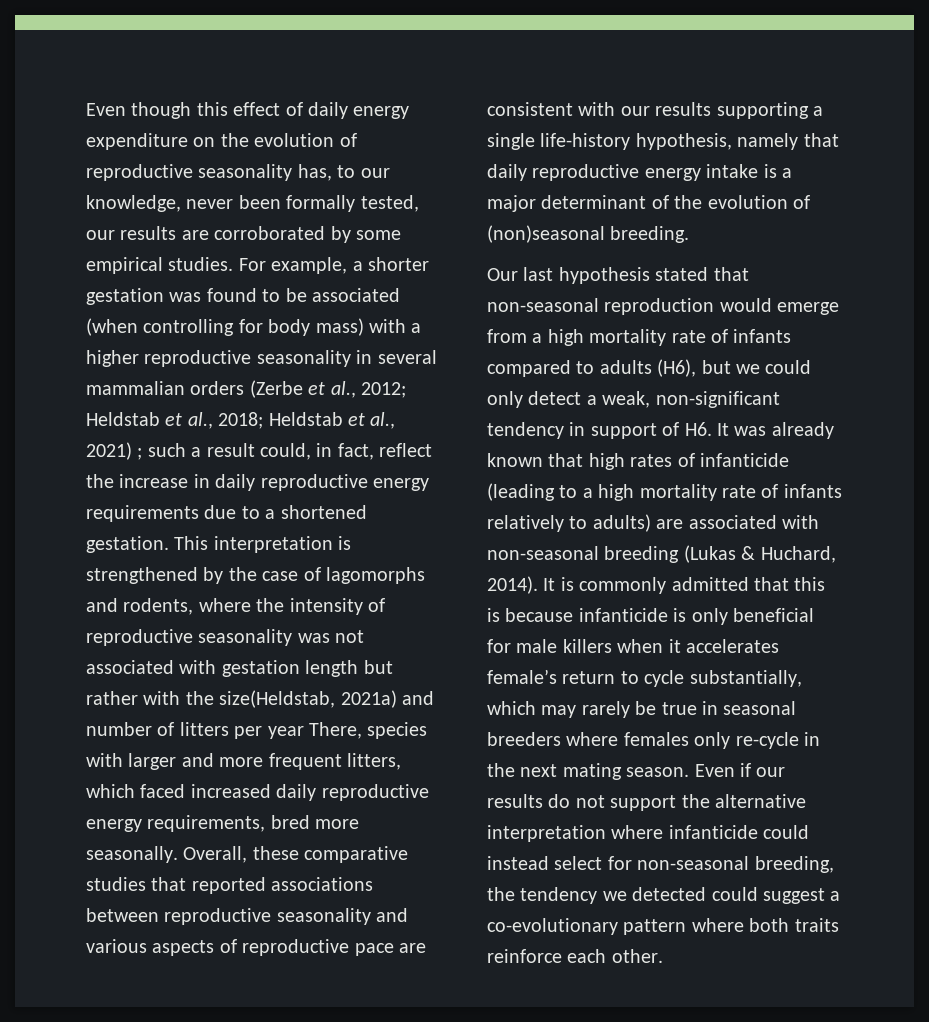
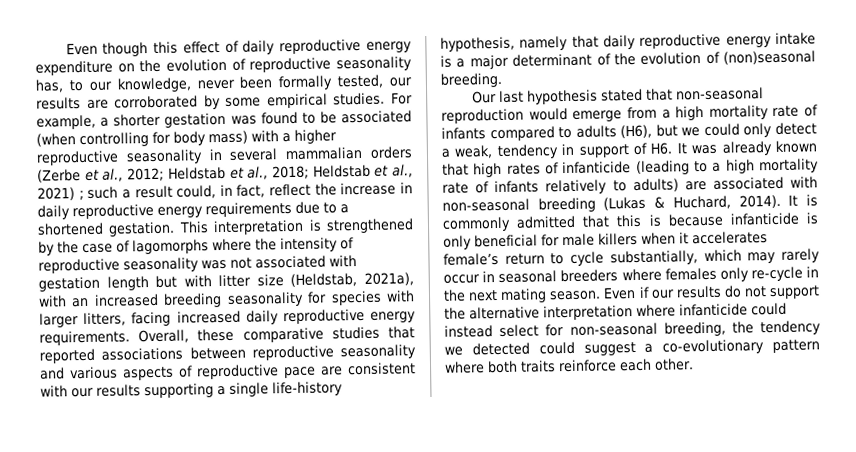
(348, 110) none -> [279,38,362,55] reproductive
[86,598,194,615] and rodents, -> (209, 247) none
[86,690,434,708] [86,722,428,739] [86,753,401,770] [86,784,429,801] [86,815,360,832] [86,846,178,863] rather with the size(Heldstab, 2021a) and number of litters per year There, species with larger and more frequent litters, which faced increased daily reproductive energy requirements, bred more seasonally. -> [183,272,414,288] [38,290,415,308] [39,308,416,328] [39,330,130,346] with litter size (Heldstab, 2021a), with an increased breeding seasonality for species with larger litters, facing increased daily reproductive energy requirements.
[655,391,780,408] non-significant -> (494, 152) none
[635,701,697,715] be true -> [443,274,480,284] occur

